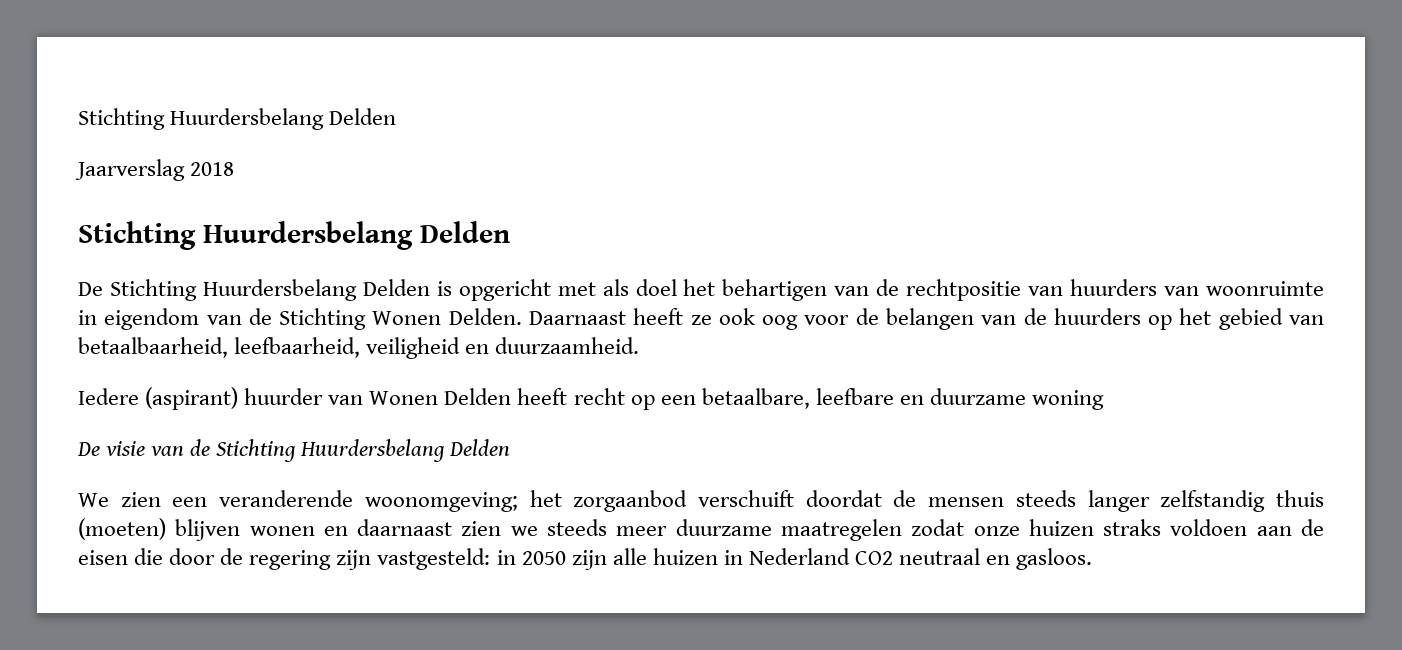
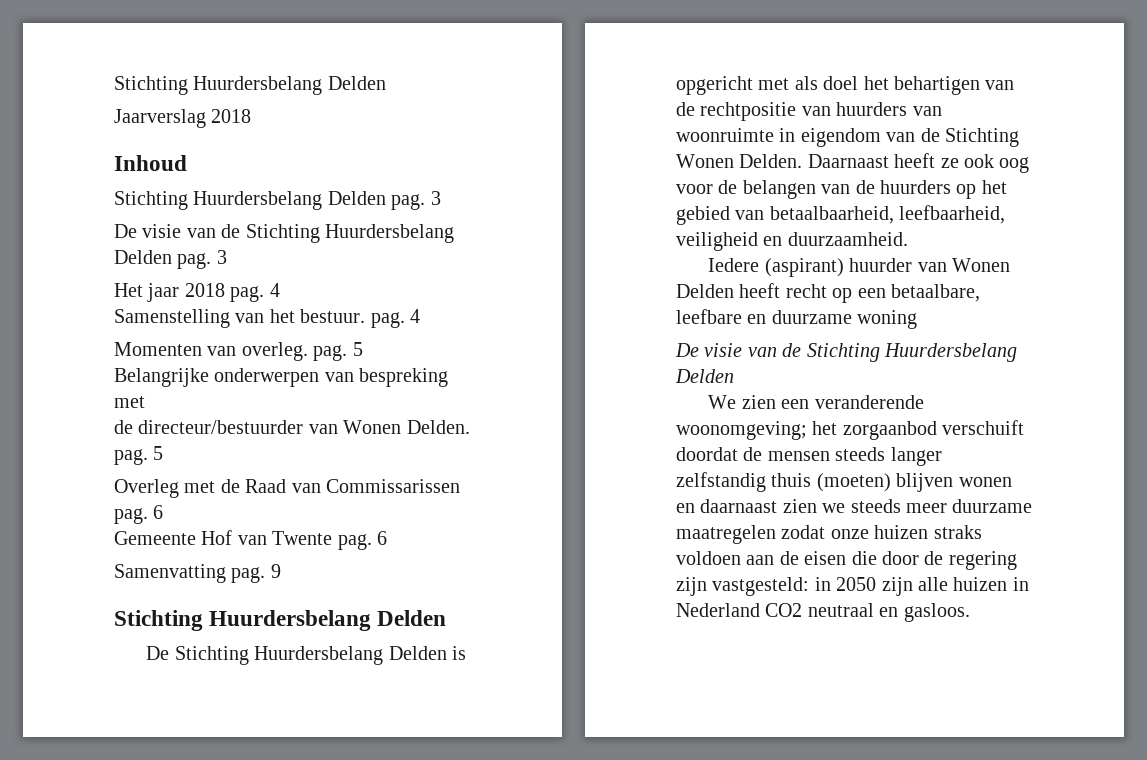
(235, 169) none -> [114,155,187,171] [114,191,441,210] [114,224,454,243] [114,250,227,269] [114,283,280,302] [114,309,420,328] [114,342,363,361] [114,368,449,387] [114,396,145,408] [114,420,470,434] [114,446,164,465] [114,479,460,498] [114,505,164,524] [114,530,387,550] [114,564,281,583] // Inhoud // Stichting Huurdersbelang Delden pag. 3 // De visie van de Stichting Huurdersbelang Delden pag. 3 // Het jaar 2018 pag. 4 // Samenstelling van het bestuur. pag. 4 // Momenten van overleg. pag. 5 // Belangrijke onderwerpen van bespreking met // de directeur/bestuurder van Wonen Delden. pag. 5 // Overleg met de Raad van Commissarissen pag. 6 // Gemeente Hof van Twente pag. 6 // Samenvatting pag. 9

